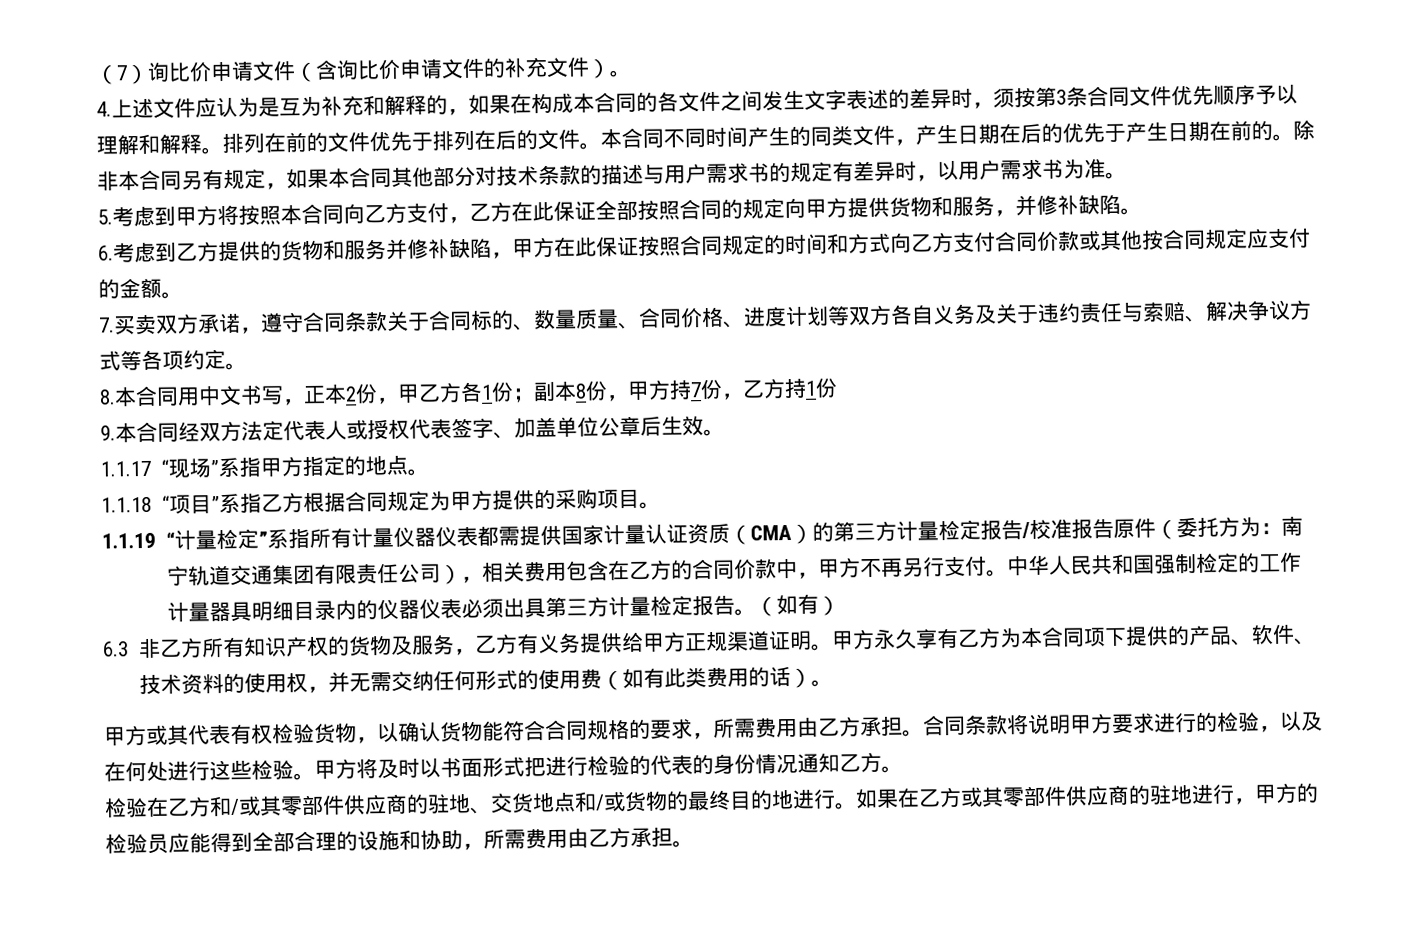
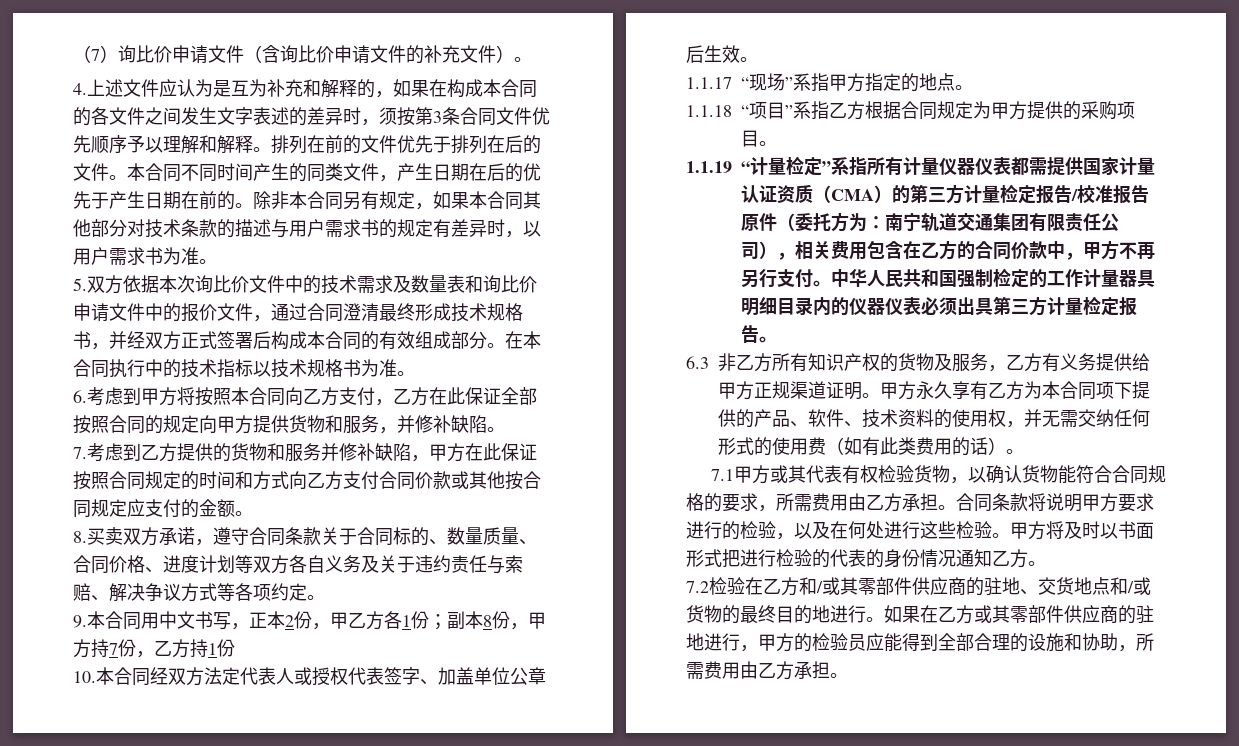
(113, 217) none -> [87,275,537,294] [73,303,523,322] [73,331,541,350] [73,359,415,378] [73,390,87,403] 双方依据本次询比价文件中的技术需求及数量表和询比价申请文件中的报价文件，通过合同澄清最终形成技术规格书，并经双方正式签署后构成本合同的有效组成部分。在本合同执行中的技术指标以技术规格书为准。 // 6.
[98,245,114,261] 6. -> [73,447,87,459] 7.
[98,317,115,333] 7. -> [73,531,87,543] 8.
[99,389,116,405] 8. -> [73,615,87,628] 9.
[100,425,116,441] 9. -> [73,671,96,683] 10.
[754,593,840,617] （如有） -> (777, 339) none
(833, 683) none -> [710,469,734,481] 7.1
(903, 769) none -> [686,581,709,593] 7.2

